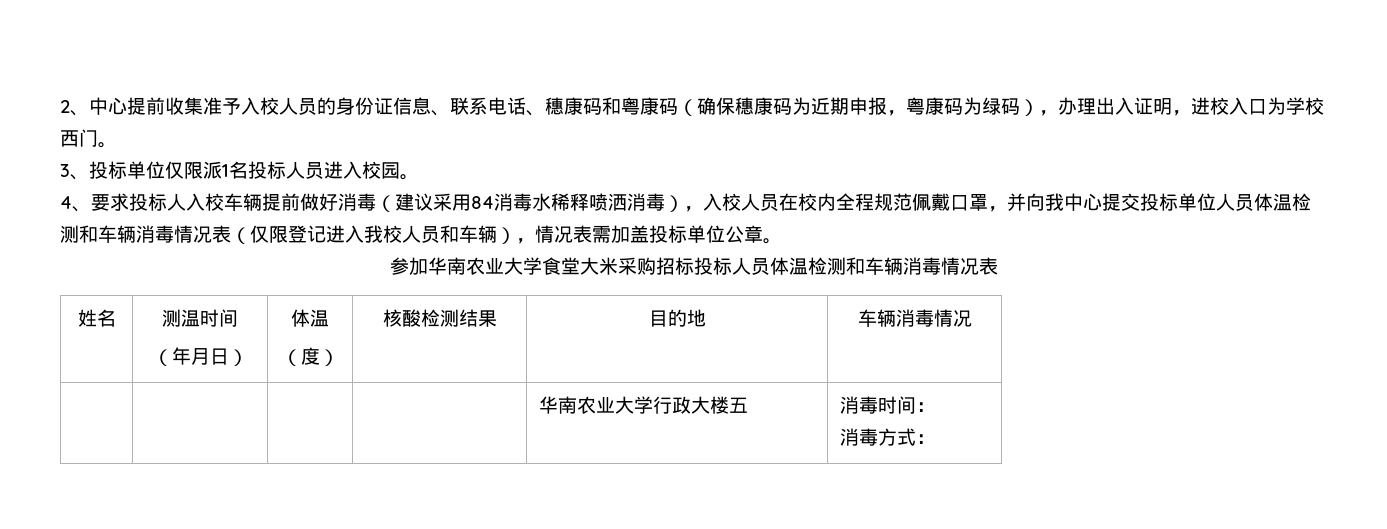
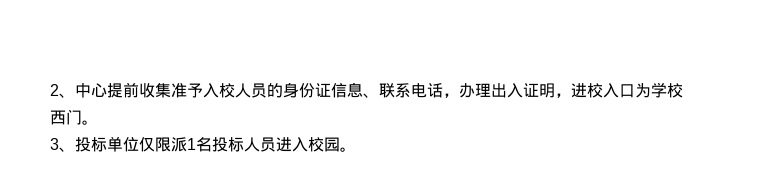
[526,97,1039,116] 、穗康码和粤康码（确保穗康码为近期申报，粤康码为绿码） -> (443, 90) none
[60,193,1311,212] [60,225,782,244] [389,257,998,275] [77,309,116,327] [162,309,239,327] [152,347,248,366] [291,309,329,327] [281,347,339,366] [382,309,497,327] [648,309,706,327] [857,309,972,327] [539,396,749,414] [840,396,936,414] [840,428,936,446] // 4、要求投标人入校车辆提前做好消毒（建议采用84消毒水稀释喷洒消毒），入校人员在校内全程规范佩戴口罩，并向我中心提交投标单位人员体温检测和车辆消毒情况表（仅限登记进入我校人员和车辆），情况表需加盖投标单位公章。 // 参加华南农业大学食堂大米采购招标投标人员体温检测和车辆消毒情况表 // 姓名 | 测温时间 // （年月日） | 体温 // （度） | 核酸检测结果 | 目的地 | 车辆消毒情况 // | | | | 华南农业大学行政大楼五 | 消毒时间： // 消毒方式： -> (356, 149) none

